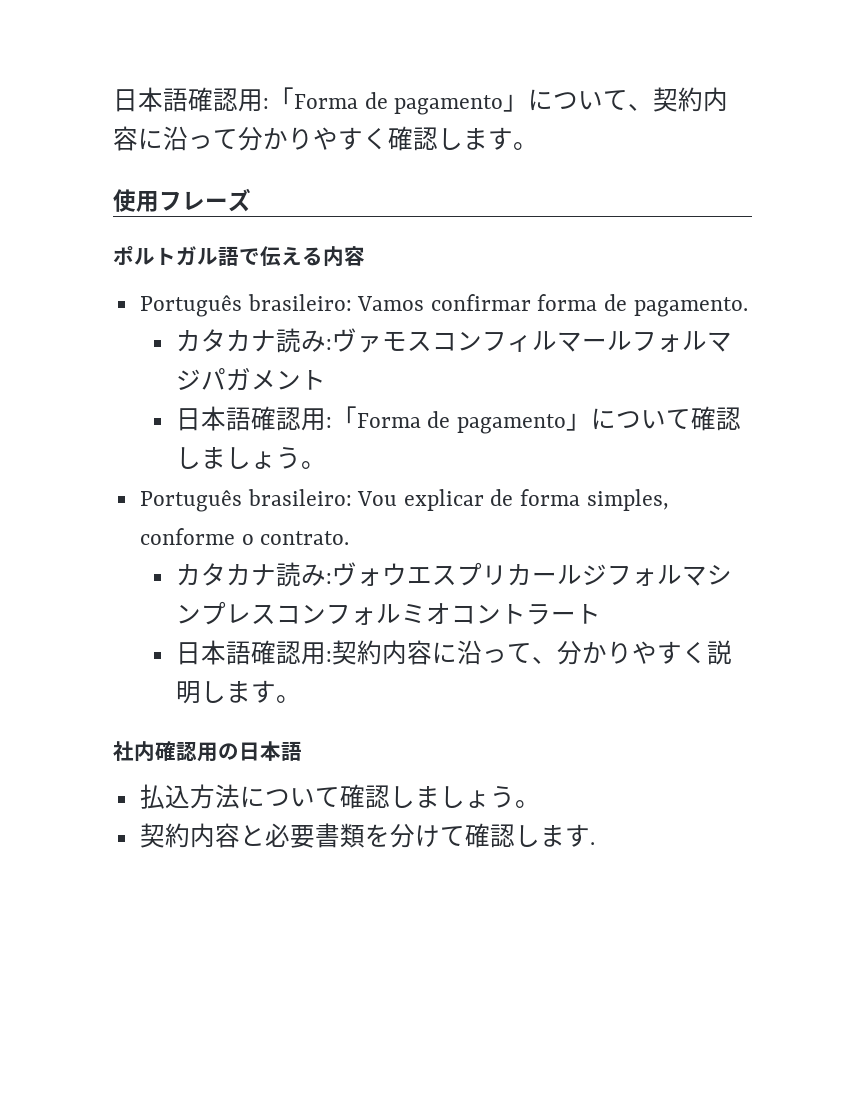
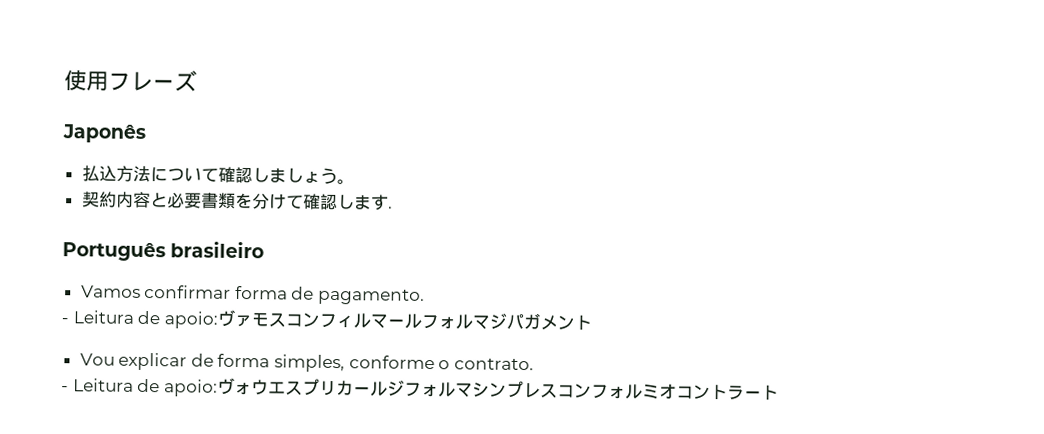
[113,87,729,115] [113,126,538,151] [113,188,251,212] [113,246,365,267] [139,294,748,317] [175,328,732,353] [175,367,326,391] [175,406,741,434] [175,446,326,469] [139,489,669,512] [139,528,350,545] [175,562,732,587] [175,601,601,625] [175,640,732,665] [175,680,301,704] [113,741,302,762] 日本語確認用:「Forma de pagamento」について、契約内容に沿って分かりやすく確認します。 // 使用フレーズ // ポルトガル語で伝える内容 // Português brasileiro: Vamos confirmar forma de pagamento. // カタカナ読み:ヴァモスコンフィルマールフォルマジパガメント // 日本語確認用:「Forma de pagamento」について確認しましょう。 // Português brasileiro: Vou explicar de forma simples, conforme o contrato. // カタカナ読み:ヴォウエスプリカールジフォルマシンプレスコンフォルミオコントラート // 日本語確認用:契約内容に沿って、分かりやすく説明します。 // 社内確認用の日本語 -> [64,70,197,92] [62,124,146,143] 使用フレーズ // Japonês
(595, 843) none -> [62,241,265,262] [80,284,426,305] [61,309,592,331] [79,352,534,373] [61,377,779,400] // Português brasileiro // Vamos confirmar forma de pagamento. // - Leitura de apoio:ヴァモスコンフィルマールフォルマジパガメント // Vou explicar de forma simples, conforme o contrato. // - Leitura de apoio:ヴォウエスプリカールジフォルマシンプレスコンフォルミオコントラート

